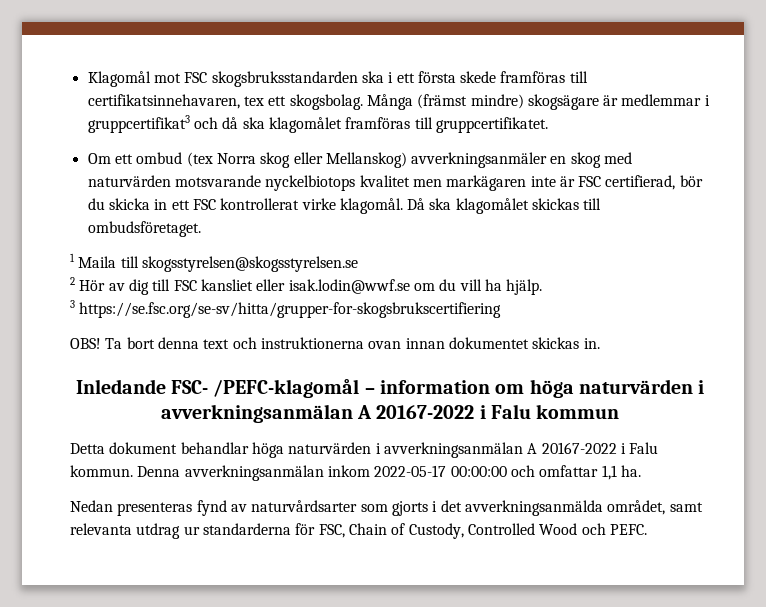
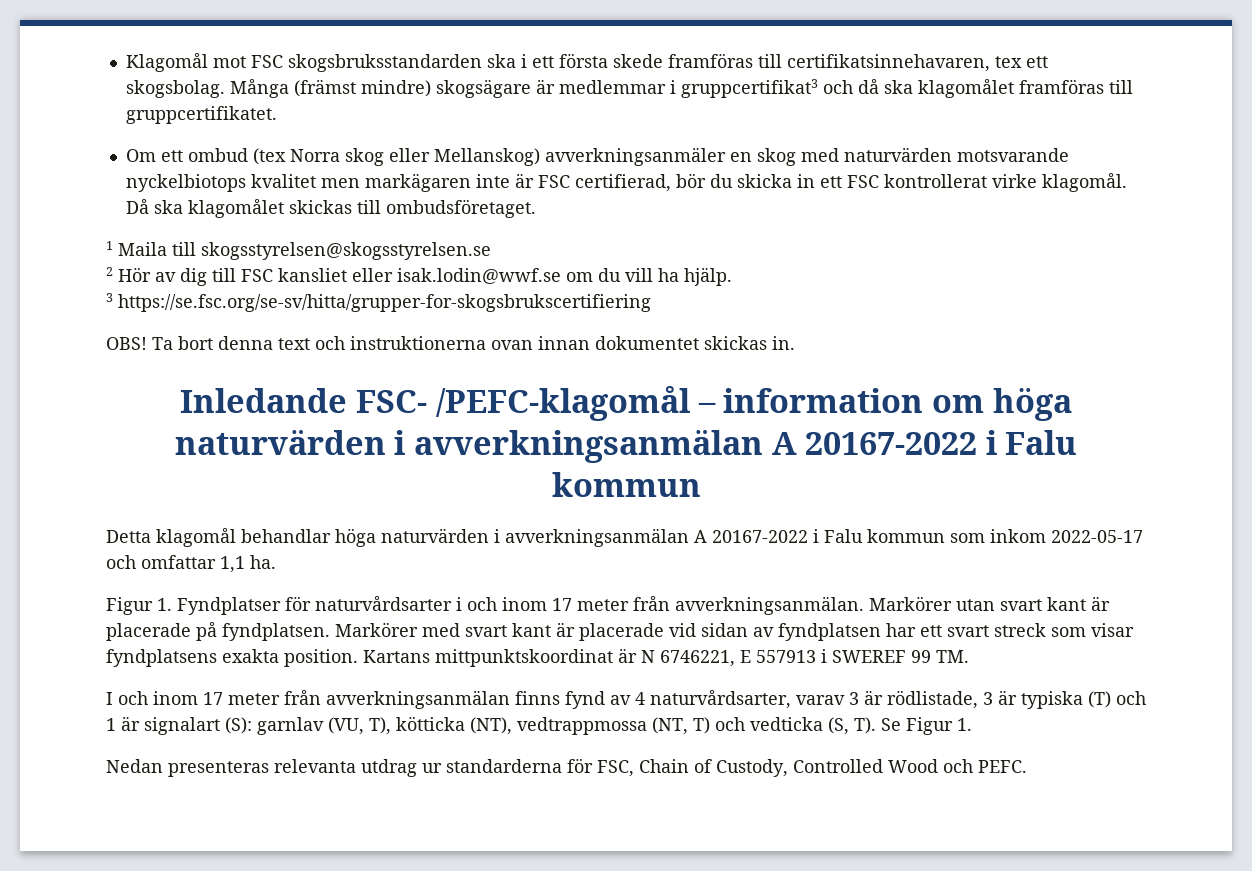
[109,442,178,454] dokument -> [156,528,236,547] klagomål
[70,465,324,481] kommun. Denna avverkningsanmälan -> [867,529,985,543] kommun som
[450,466,507,477] 00:00:00 -> (1143, 536) none
[70,500,703,516] Nedan presenteras fynd av naturvårdsarter som gjorts i det avverkningsanmälda området, samt -> [106,596,1110,615] [106,622,1134,641] [106,648,969,667] [106,690,1146,709] [106,716,972,735] [106,759,269,777] Figur 1. Fyndplatser för naturvårdsarter i och inom 17 meter från avverkningsanmälan. Markörer utan svart kant är placerade på fyndplatsen. Markörer med svart kant är placerade vid sidan av fyndplatsen har ett svart streck som visar fyndplatsens exakta position. Kartans mittpunktskoordinat är N 6746221, E 557913 i SWEREF 99 TM. // I och inom 17 meter från avverkningsanmälan finns fynd av 4 naturvårdsarter, varav 3 är rödlistade, 3 är typiska (T) och 1 är signalart (S): garnlav (VU, T), kötticka (NT), vedtrappmossa (NT, T) och vedticka (S, T). Se Figur 1. // Nedan presenteras

